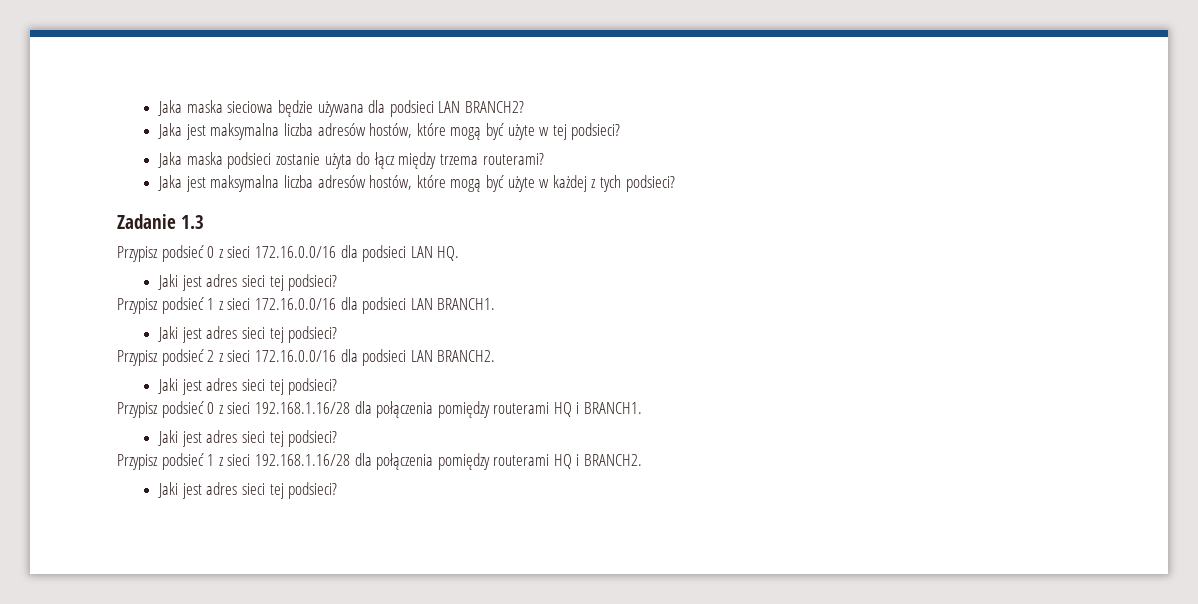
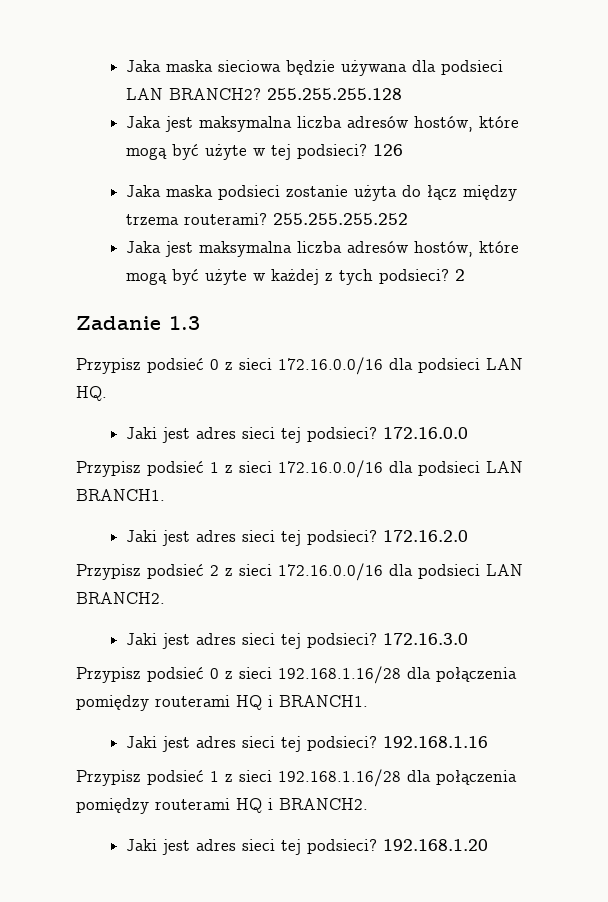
(524, 107) none -> [266,88,402,100] 255.255.255.128
(621, 131) none -> [372,144,403,156] 126
(544, 159) none -> [272,213,408,225] 255.255.255.252
(675, 183) none -> [454,269,465,281] 2
(338, 282) none -> [382,427,468,439] 172.16.0.0
(338, 334) none -> [382,530,468,542] 172.16.2.0
(338, 386) none -> [382,633,468,645] 172.16.3.0
(338, 438) none -> [382,736,488,748] 192.168.1.16
(338, 490) none -> [382,839,488,851] 192.168.1.20

